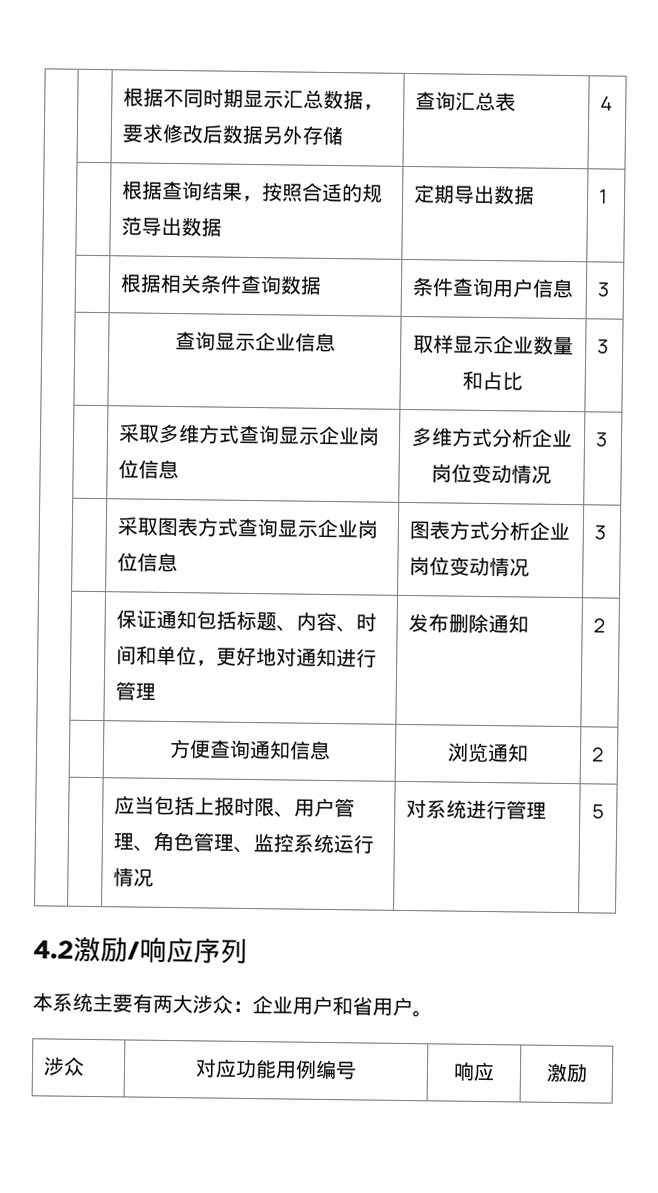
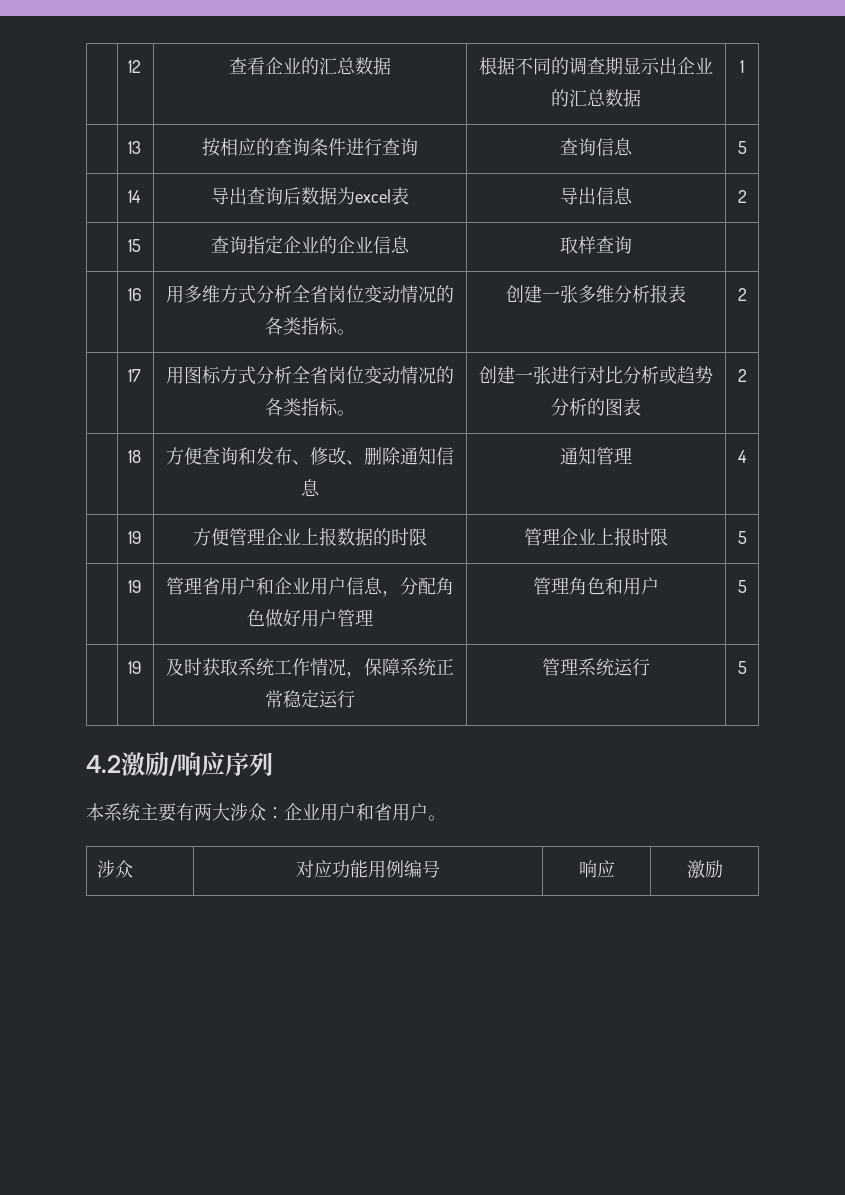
[122,87,384,111] [121,123,343,146] [414,91,516,112] [599,96,613,111] [121,180,383,203] [120,216,222,237] [413,184,535,205] [598,189,608,204] [119,273,322,295] [411,277,574,299] [596,282,610,297] [174,331,256,352] | | 根据不同时期显示汇总数据，要求修改后数据另外存储 | 查询汇总表 | 4 // | | 根据查询结果，按照合适的规范导出数据 | 定期导出数据 | 1 // | | 根据相关条件查询数据 | 条件查询用户信息 | 3 // | | 查询显示 -> [128,60,142,73] [229,57,391,75] [479,57,713,75] [551,89,641,107] [740,60,744,73] [128,141,142,154] [202,138,418,157] [560,138,633,156] [737,141,747,154] [128,190,142,203] [211,187,409,205] [560,187,633,205] [737,190,747,203] [128,239,142,252] [211,235,337,254] | 12 | 查看企业的汇总数据 | 根据不同的调查期显示出企业的汇总数据 | 1 // | 13 | 按相应的查询条件进行查询 | 查询信息 | 5 // | 14 | 导出查询后数据为excel表 | 导出信息 | 2 // | 15 | 查询指定企业的
[453,335,574,356] [462,370,523,391] [596,339,609,354] [117,423,380,446] [117,459,179,480] 显示企业数量和占比 | 3 // | | 采取多维方式查询显示企业岗位信息 | -> [596,236,632,254] [128,288,142,301] [166,285,184,303] 查询 | // | 16 | 用
[531,428,573,448] [431,463,552,484] [594,432,608,447] [116,516,378,539] [116,552,178,573] [408,520,570,541] [408,556,530,577] [593,525,606,540] [115,609,377,633] [115,645,377,668] [114,681,156,701] [407,613,529,634] [592,618,605,633] 企业岗位变动情况 | 3 // | | 采取图表方式查询显示企业岗位信息 | 图表方式分析企业岗位变动情况 | 3 // | | 保证通知包括标题、内容、时间和单位，更好地对通知进行管理 | 发布删除通知 | 2 // | -> [292,285,454,303] [265,317,355,335] [506,284,686,303] [737,288,747,301] [128,369,142,382] [166,366,454,385] [265,398,355,416] [479,366,713,384] [551,398,641,416] [737,369,747,382] [128,450,142,463] 全省岗位变动情况的各类指标。 | 创建一张多维分析报表 | 2 // | 17 | 用图标方式分析全省岗位变动情况的各类指标。 | 创建一张进行对比分析或趋势分析的图表 | 2 // | 18
(251, 749) none -> [238,447,401,465] 和发布、修改、删除
[447,742,529,763] [590,747,604,762] [113,795,355,818] [112,831,374,854] [112,867,154,887] [405,798,547,820] 浏览通知 | 2 // | | 应当包括上报时限、用户管理、角色管理、监控系统运行情况 | 对系统进行管理 -> [560,447,632,465] [738,450,747,463] [128,531,142,544] [193,527,427,546] [524,527,668,546] [737,531,747,544] [128,580,142,593] [166,577,454,597] [247,609,373,627] [533,577,659,595] [737,580,747,593] [128,661,142,674] [166,658,454,678] [265,689,355,708] [542,658,650,676] 通知管理 | 4 // | 19 | 方便管理企业上报数据的时限 | 管理企业上报时限 | 5 // | 19 | 管理省用户和企业用户信息，分配角色做好用户管理 | 管理角色和用户 | 5 // | 19 | 及时获取系统工作情况，保障系统正常稳定运行 | 管理系统运行

